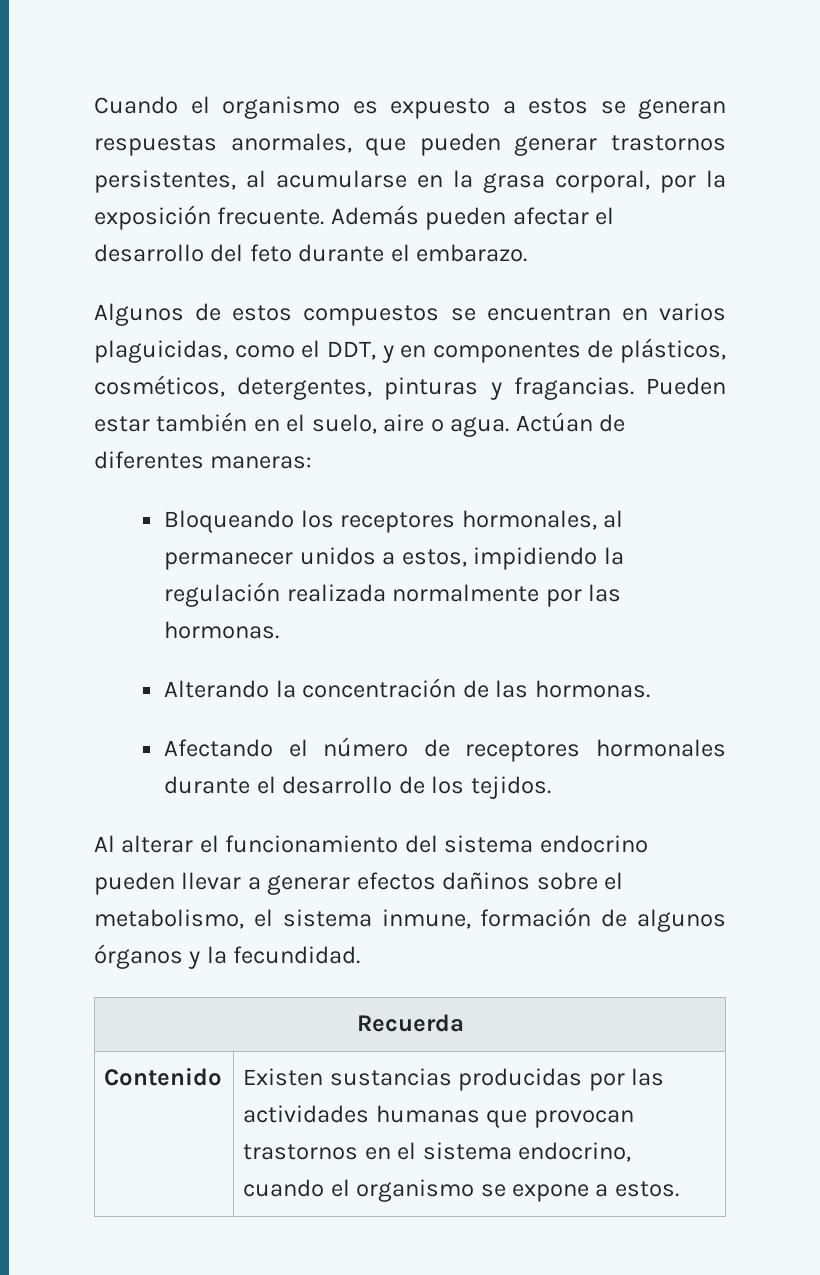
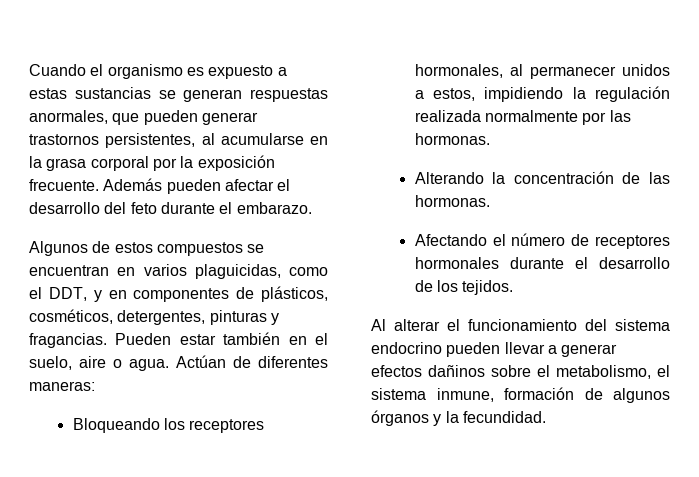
[528,98,588,114] estos -> [29,87,151,99] estas sustancias
[555,170,650,193] corporal, -> [90,156,149,171] corporal
[356,1014,464,1032] [104,1067,223,1086] [243,1068,665,1091] [243,1105,634,1128] [243,1142,632,1162] [243,1179,679,1202] // Recuerda // Contenido | Existen sustancias producidas por las actividades humanas que provocan trastornos en el sistema endocrino, cuando el organismo se expone a estos. -> (546, 417) none

